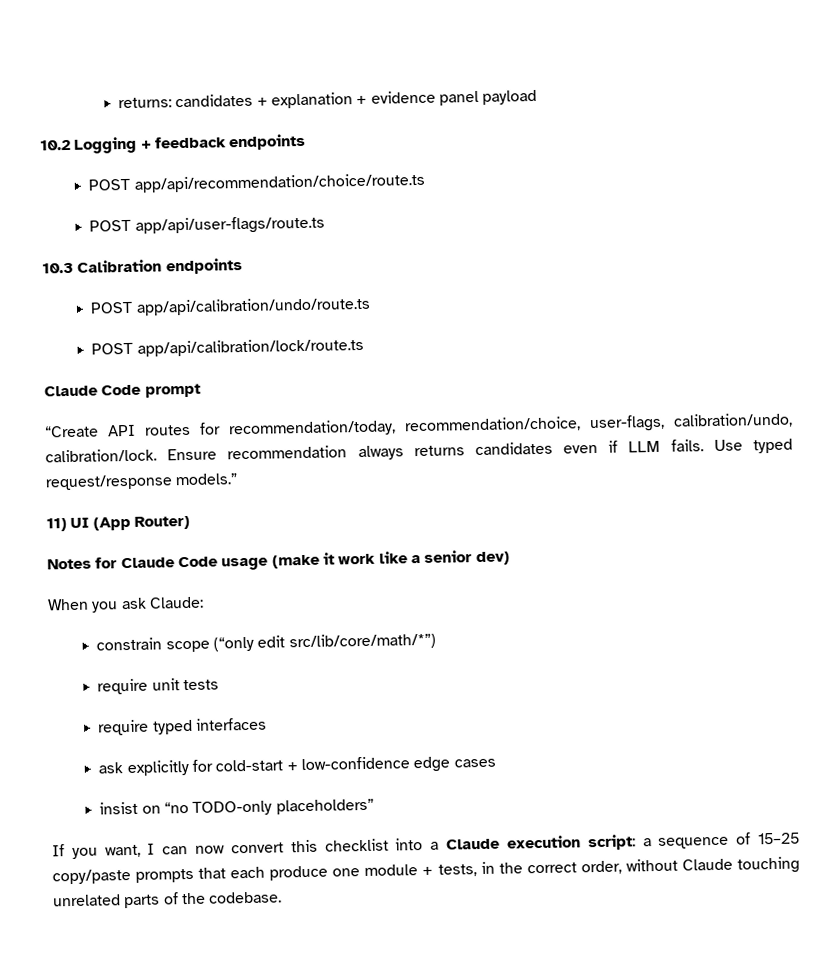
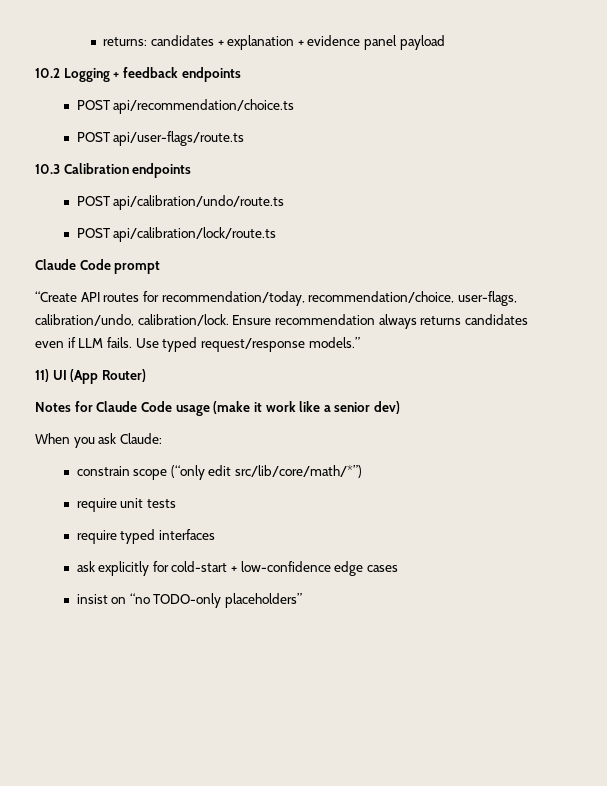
[133,172,425,193] [89,215,325,235] app/api/recommendation/choice/route.ts // POST app/api/user-flags/route.ts -> [113,99,295,114] [76,131,245,146] api/recommendation/choice.ts // POST api/user-flags/route.ts
[135,296,371,316] [91,337,364,357] app/api/calibration/undo/route.ts // POST app/api/calibration/lock/route.ts -> [113,195,285,210] [76,227,277,242] api/calibration/undo/route.ts // POST api/calibration/lock/route.ts
[52,832,801,860] [52,856,801,885] [53,891,283,909] // If you want, I can now convert this checklist into a Claude execution script: a sequence of 15–25 copy/paste prompts that each produce one module + tests, in the correct order, without Claude touching unrelated parts of the codebase. -> (303, 600) none

